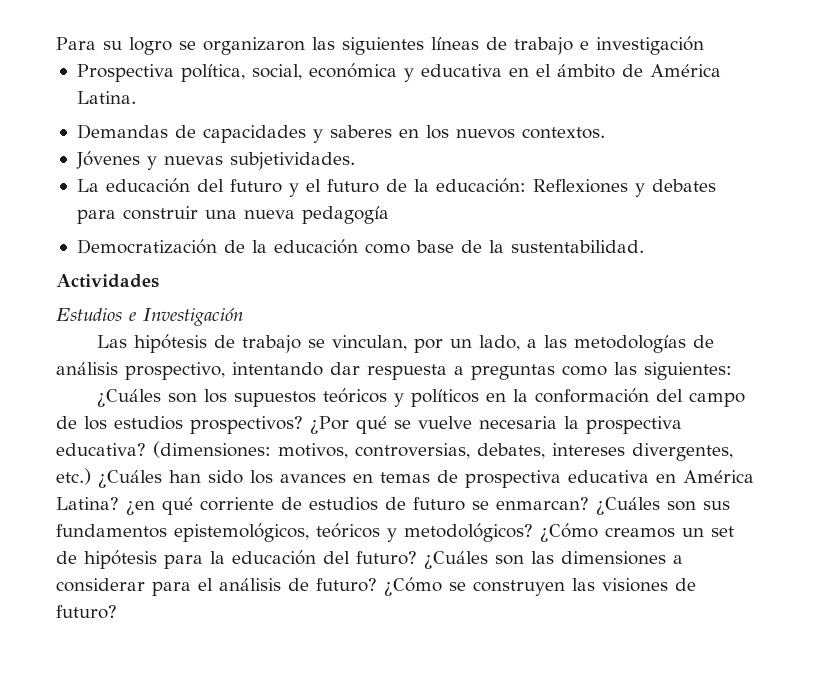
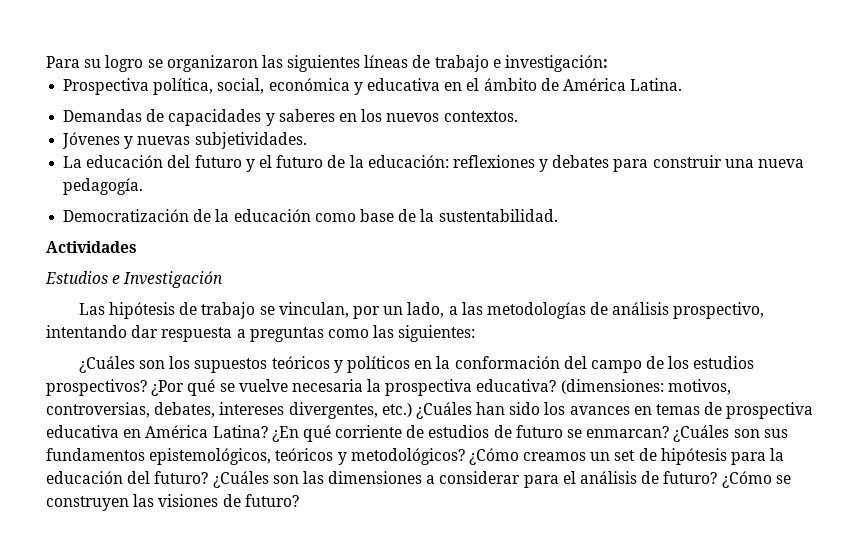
[596,36,704,55] investigación -> [505,55,609,72] investigación:
[532,179,628,193] Reflexiones -> [452,155,535,168] reflexiones
[301,206,389,224] pedagogía -> [63,178,144,195] pedagogía.
[126,501,155,515] ¿en -> [271,426,299,442] ¿En

